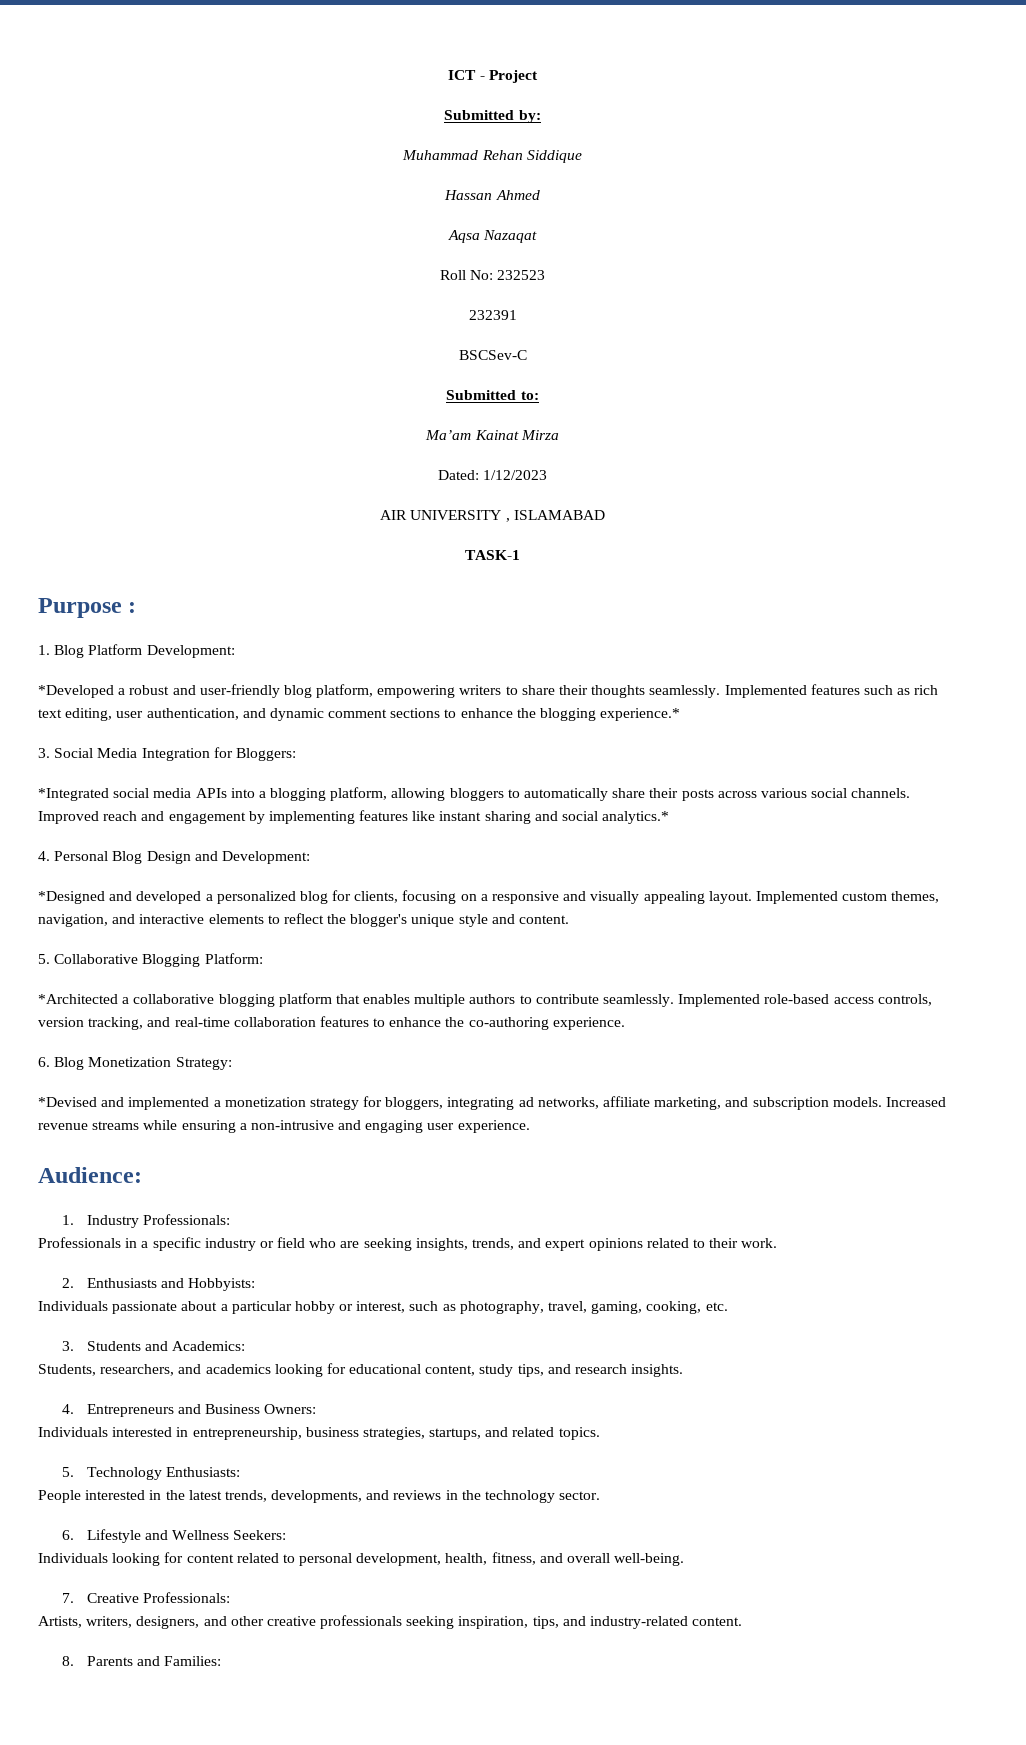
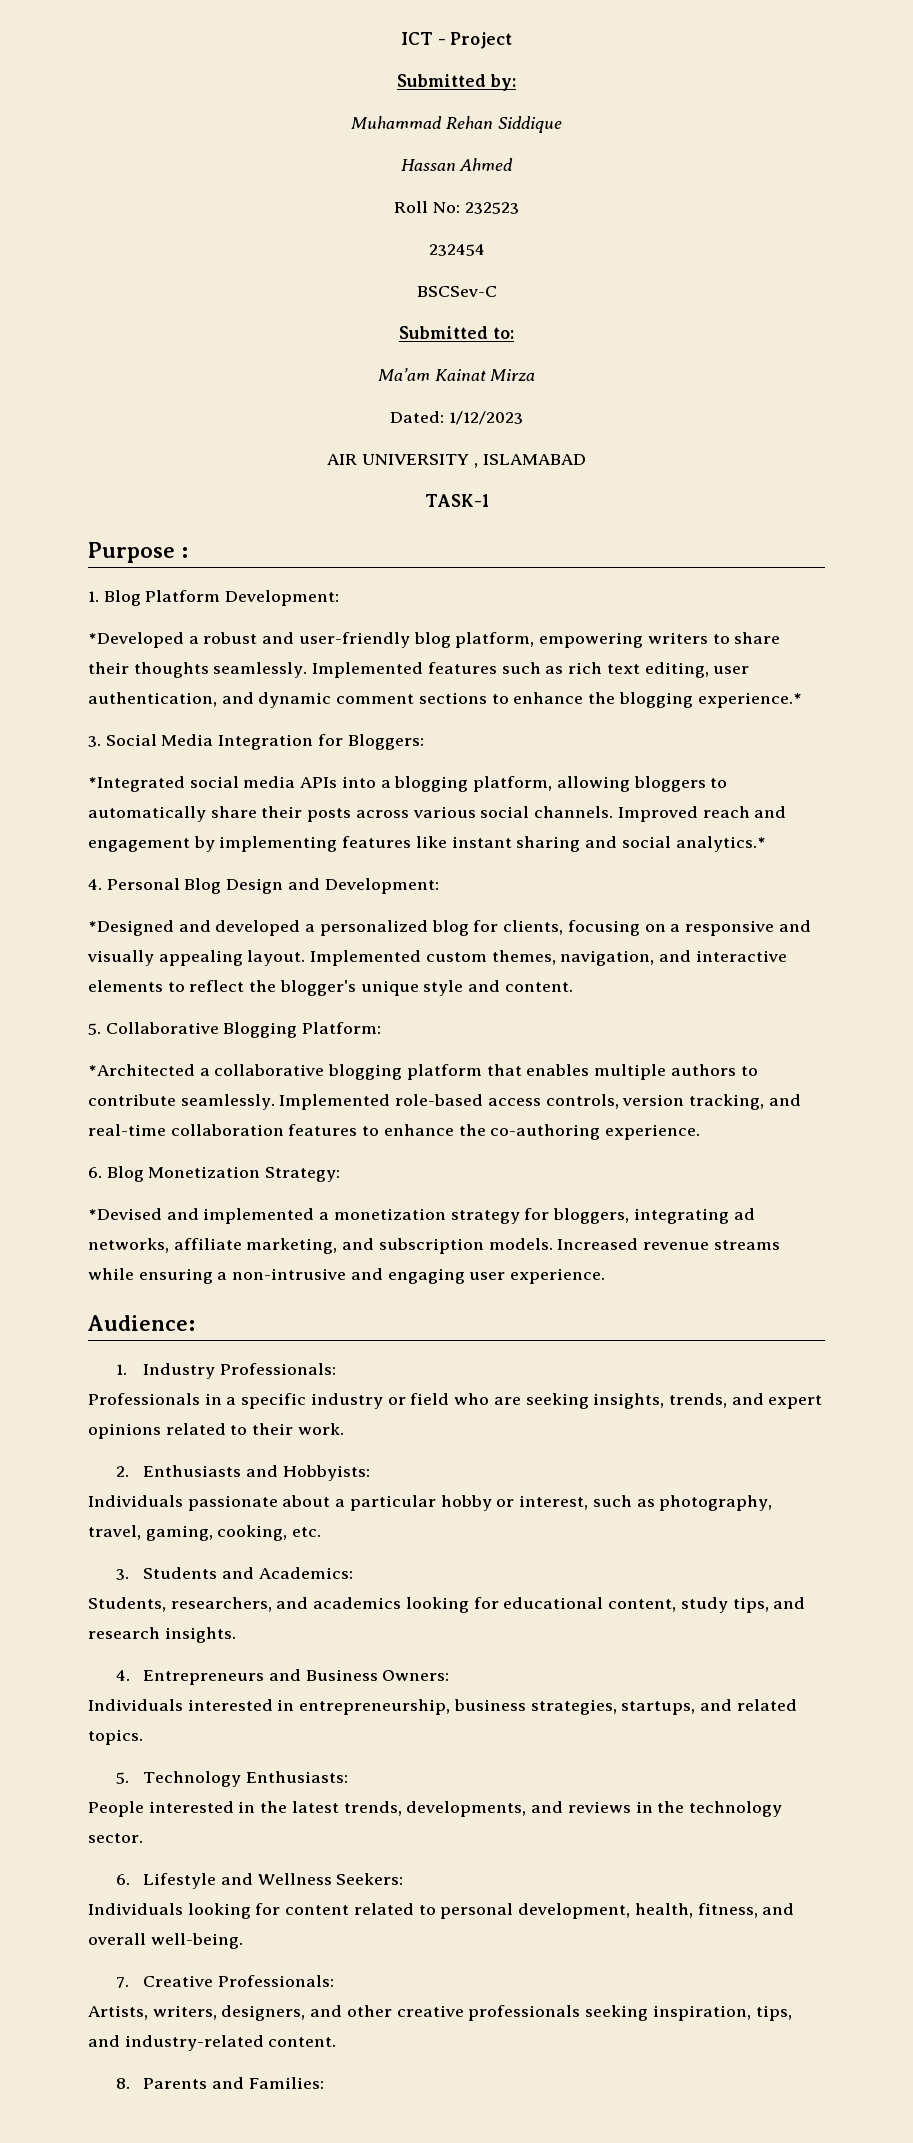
[447,230,538,243] // Aqsa Nazaqat -> (514, 164) none
[468,310,517,320] 232391 -> [428,244,485,256] 232454

